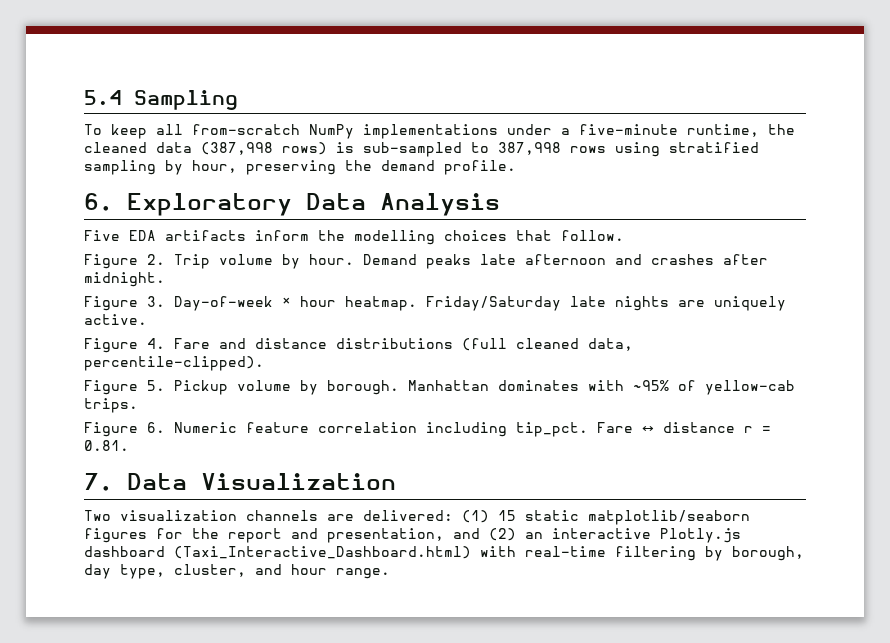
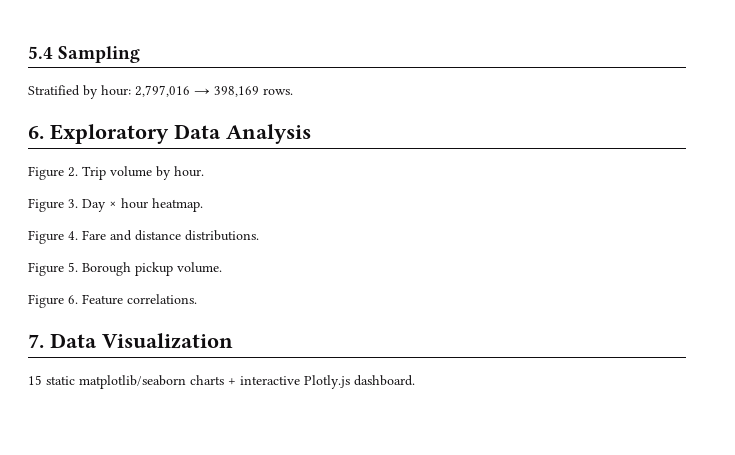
[84,124,795,139] [84,142,759,157] [84,160,516,175] [84,193,500,216] [84,230,624,245] To keep all from-scratch NumPy implementations under a five-minute runtime, the cleaned data (387,998 rows) is sub-sampled to 387,998 rows using stratified sampling by hour, preserving the demand profile. // 6. Exploratory Data Analysis // Five EDA artifacts inform the modelling choices that follow. -> [28,85,293,99] [28,124,311,144] Stratified by hour: 2,797,016 → 398,169 rows. // 6. Exploratory Data Analysis
[363,254,768,269] [84,272,165,287] Demand peaks late afternoon and crashes after midnight. -> (204, 171) none
[174,296,273,311] Day-of-week -> [82,199,106,212] Day
[426,296,786,311] [84,314,147,325] Friday/Saturday late nights are uniquely active. -> (203, 205) none
[336,338,633,351] [84,356,264,371] [84,380,795,395] [84,398,138,413] [84,422,771,437] [84,440,129,451] [84,473,396,491] [84,510,750,525] [84,528,741,543] [84,546,804,561] [84,564,390,579] distributions (full cleaned data, percentile-clipped). // Figure 5. Pickup volume by borough. Manhattan dominates with ~95% of yellow-cab trips. // Figure 6. Numeric feature correlation including tip_pct. Fare ↔ distance r = 0.81. // 7. Data Visualization // Two visualization channels are delivered: (1) 15 static matplotlib/seaborn figures for the report and presentation, and (2) an interactive Plotly.js dashboard (Taxi_Interactive_Dashboard.html) with real-time filtering by borough, day type, cluster, and hour range. -> [185,230,259,241] [28,262,222,276] [28,294,197,308] [28,333,233,349] [28,375,415,389] distributions. // Figure 5. Borough pickup volume. // Figure 6. Feature correlations. // 7. Data Visualization // 15 static matplotlib/seaborn charts + interactive Plotly.js dashboard.

